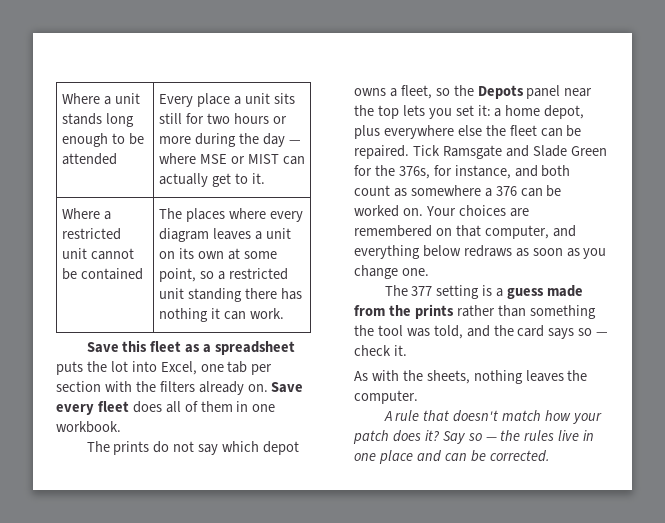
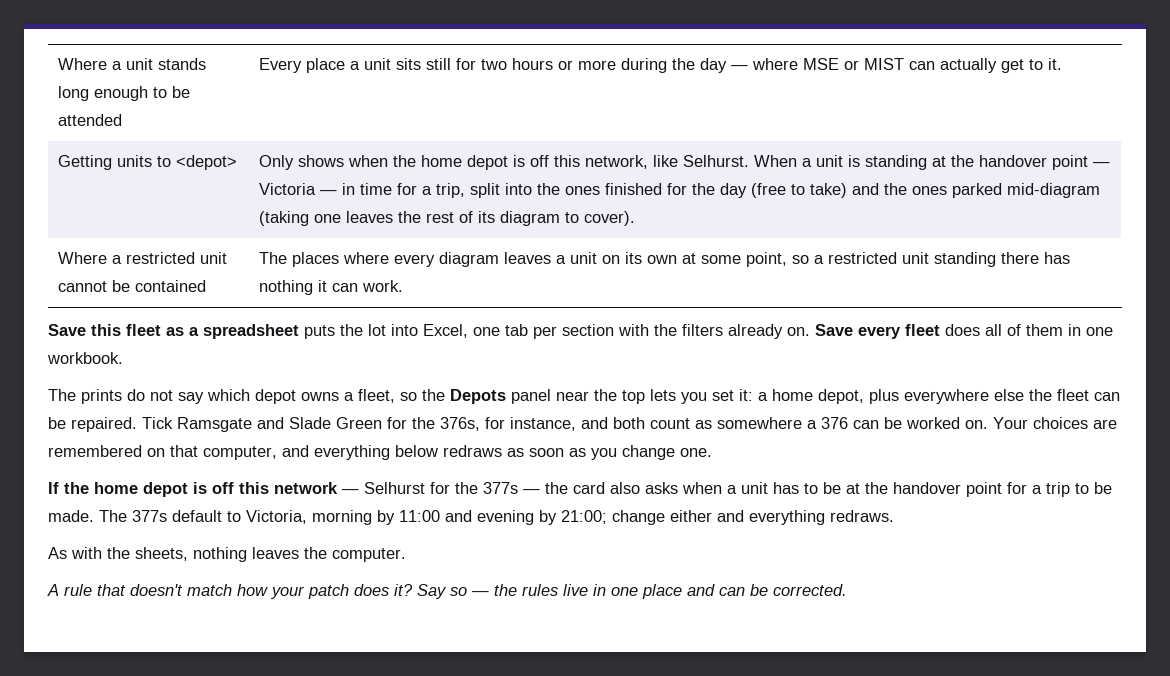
(265, 178) none -> [57,155,237,170] [258,155,1110,170] [258,183,1100,198] [258,211,635,226] // Getting units to <depot> | Only shows when the home depot is off this network, like Selhurst. When a unit is standing at the handover point — Victoria — in time for a trip, split into the ones finished for the day (free to take) and the ones parked mid-diagram (taking one leaves the rest of its diagram to cover).
[384,285,583,299] [354,304,596,319] [354,325,609,339] [354,345,407,356] The 377 setting is a guess made from the prints rather than something the tool was told, and the card says so — check it. -> [48,482,1112,497] [48,510,894,525] If the home depot is off this network — Selhurst for the 377s — the card also asks when a unit has to be at the handover point for a trip to be made. The 377s default to Victoria, morning by 11:00 and evening by 21:00; change either and everything redraws.

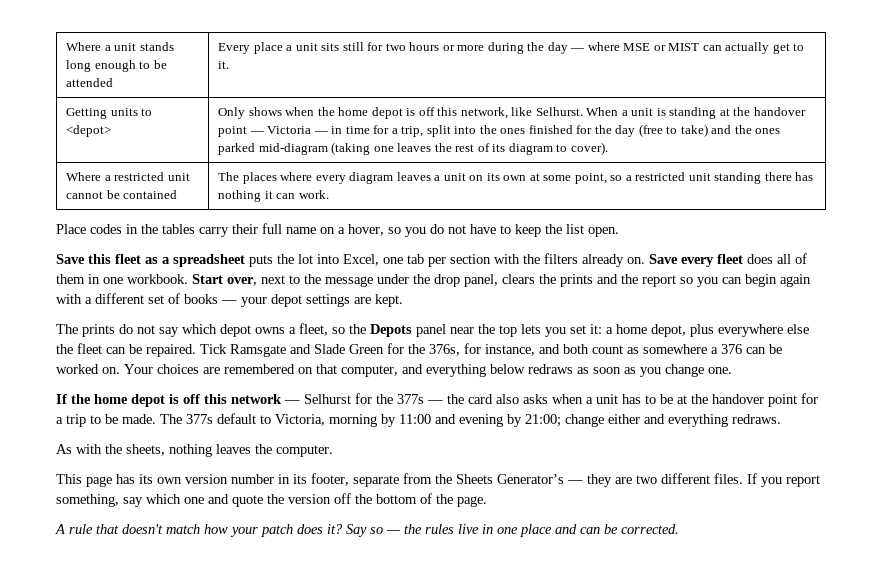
(403, 286) none -> [56,223,619,237] // Place codes in the tables carry their full name on a hover, so you do not have to keep the list open.
(123, 358) none -> [192,274,811,287] [56,293,403,307] Start over, next to the message under the drop panel, clears the prints and the report so you can begin again with a different set of books — your depot settings are kept.
(406, 555) none -> [56,473,820,487] [56,493,487,507] // This page has its own version number in its footer, separate from the Sheets Generator’s — they are two different files. If you report something, say which one and quote the version off the bottom of the page.

